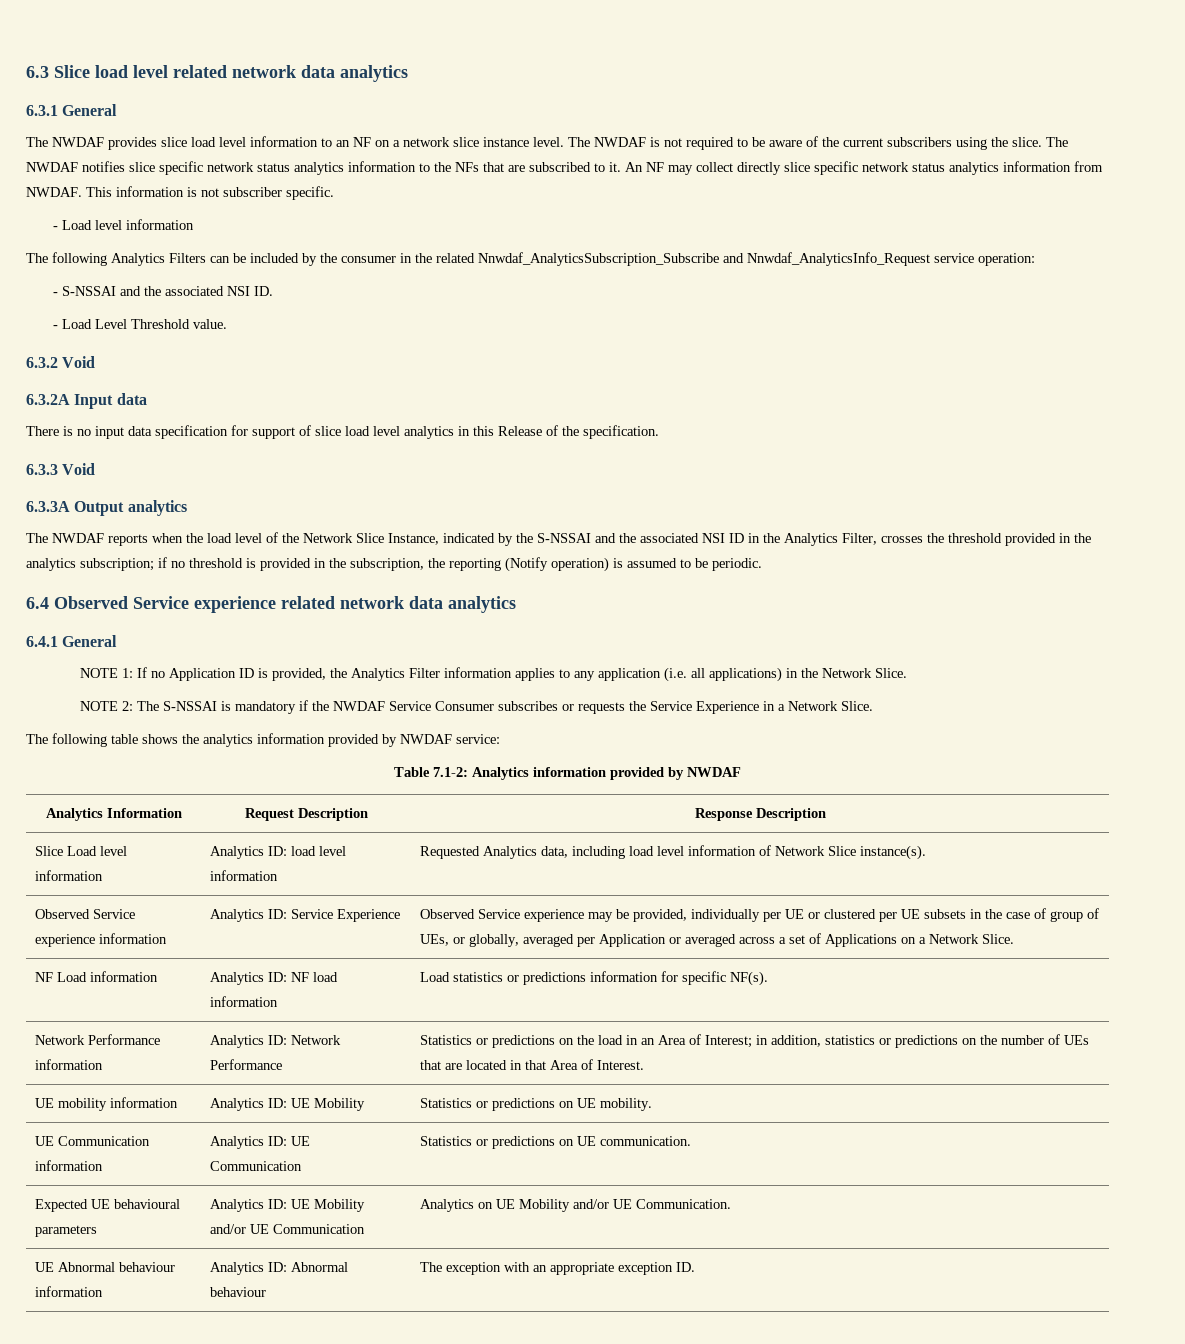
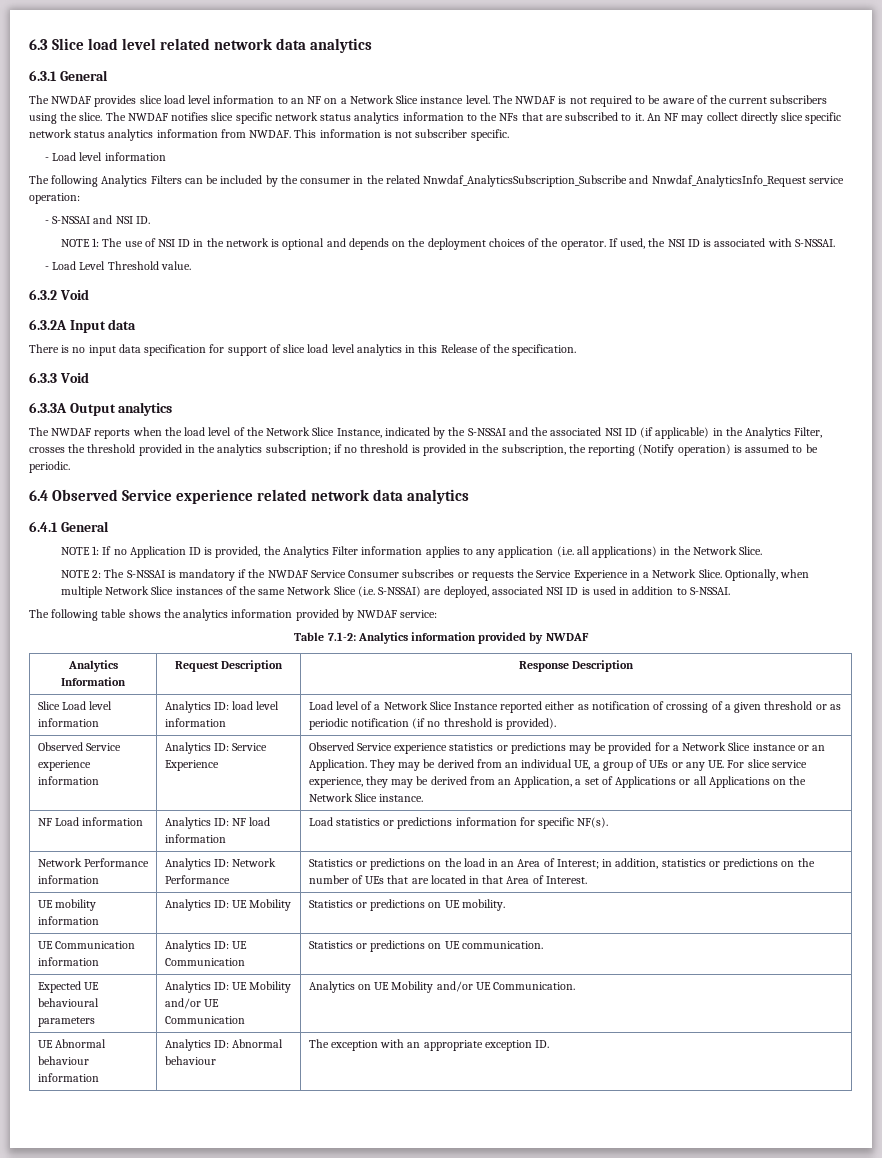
[403,137,479,147] network slice -> [349,95,419,104] Network Slice
[144,286,225,296] the associated -> (113, 219) none
(274, 291) none -> [60,238,835,250] // NOTE 1: The use of NSI ID in the network is optional and depends on the deployment choices of the operator. If used, the NSI ID is associated with S-NSSAI.
(744, 538) none -> [640,427,710,439] (if applicable)
(874, 706) none -> [724,569,810,581] [60,586,730,598] Optionally, when multiple Network Slice instances of the same Network Slice (i.e. S-NSSAI) are deployed, associated NSI ID is used in addition to S-NSSAI.
[419,845,926,860] Requested Analytics data, including load level information of Network Slice instance(s). -> [308,701,841,713] [308,718,557,730] Load level of a Network Slice Instance reported either as notification of crossing of a given threshold or as periodic notification (if no threshold is provided).
[587,908,1099,922] [419,933,1014,947] may be provided, individually per UE or clustered per UE subsets in the case of group of UEs, or globally, averaged per Application or averaged across a set of Applications on a Network Slice. -> [449,742,826,754] [308,759,807,771] [308,776,807,788] [308,793,424,802] statistics or predictions may be provided for a Network Slice instance or an Application. They may be derived from an individual UE, a group of UEs or any UE. For slice service experience, they may be derived from an Application, a set of Applications or all Applications on the Network Slice instance.

